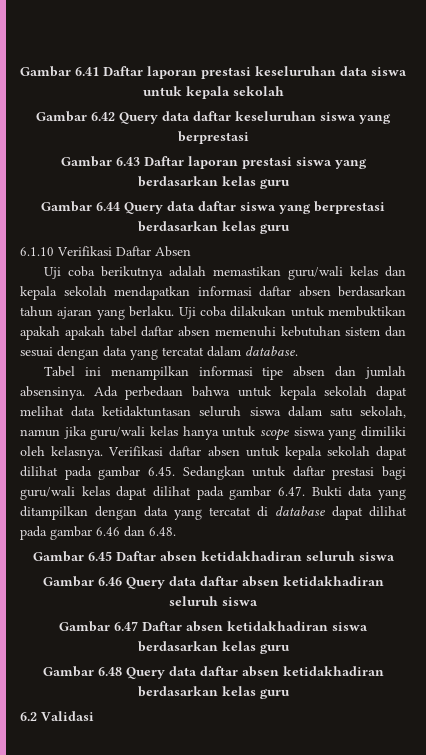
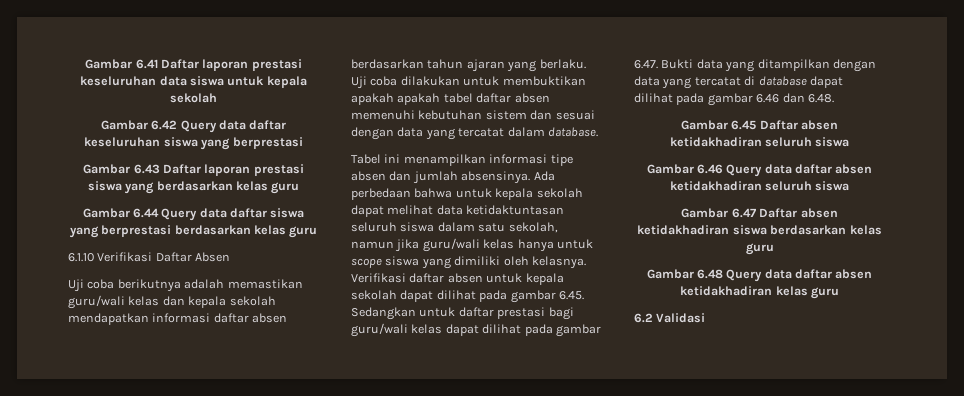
[137,686,218,697] berdasarkan -> (773, 291) none

